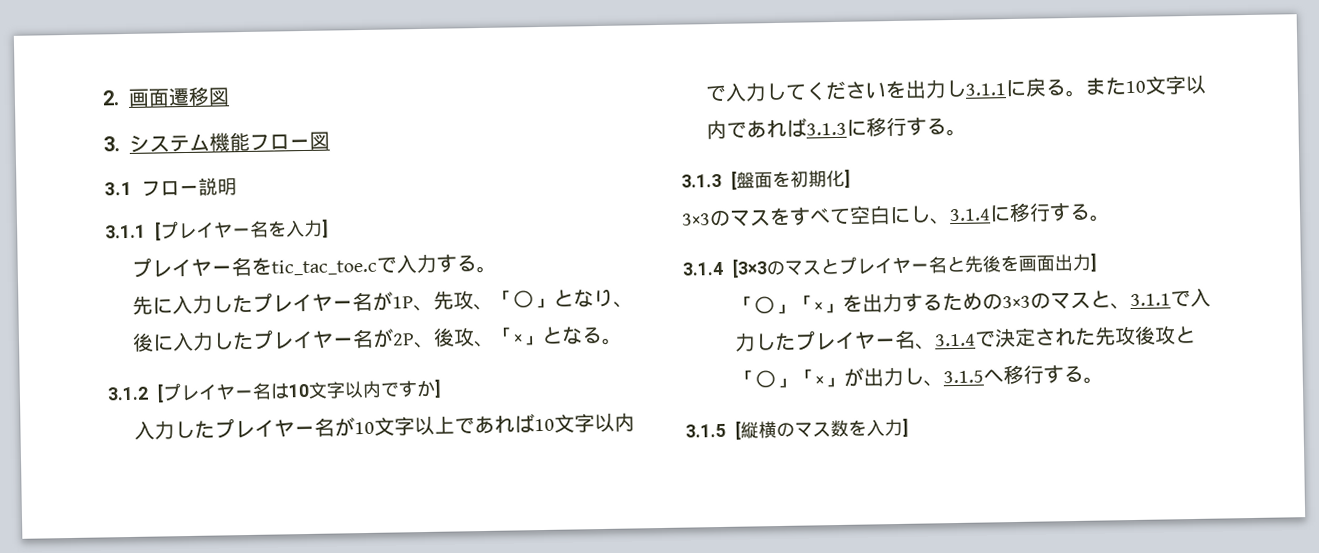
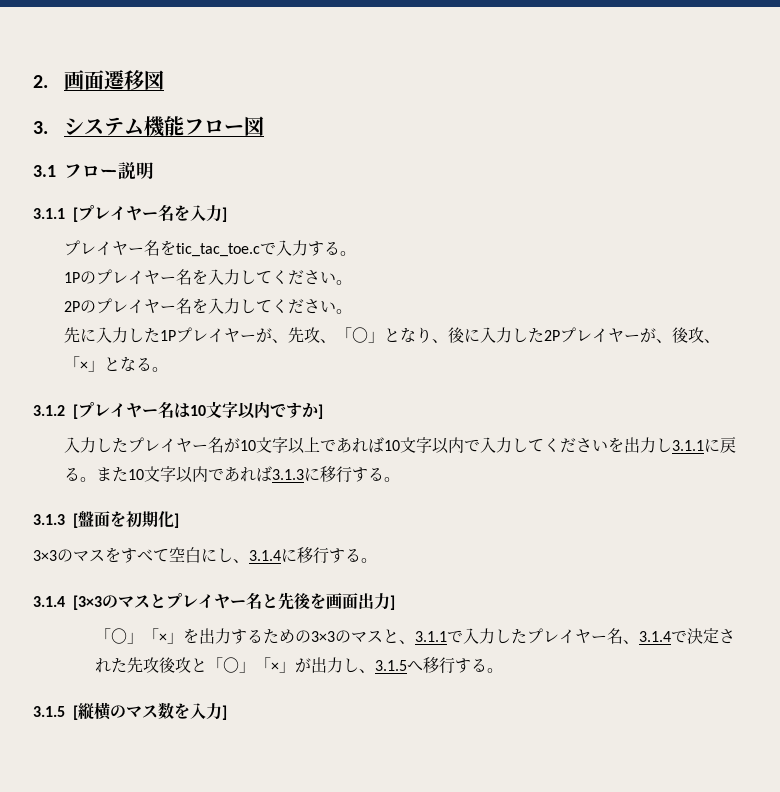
(497, 269) none -> [63,269,352,285] [63,298,352,314] // 1Pのプレイヤー名を入力してください。 // 2Pのプレイヤー名を入力してください。
[251,291,414,313] プレイヤー名が1P -> [159,327,272,343] 1Pプレイヤーが
[251,328,415,350] プレイヤー名が2P -> [543,327,656,343] 2Pプレイヤーが

